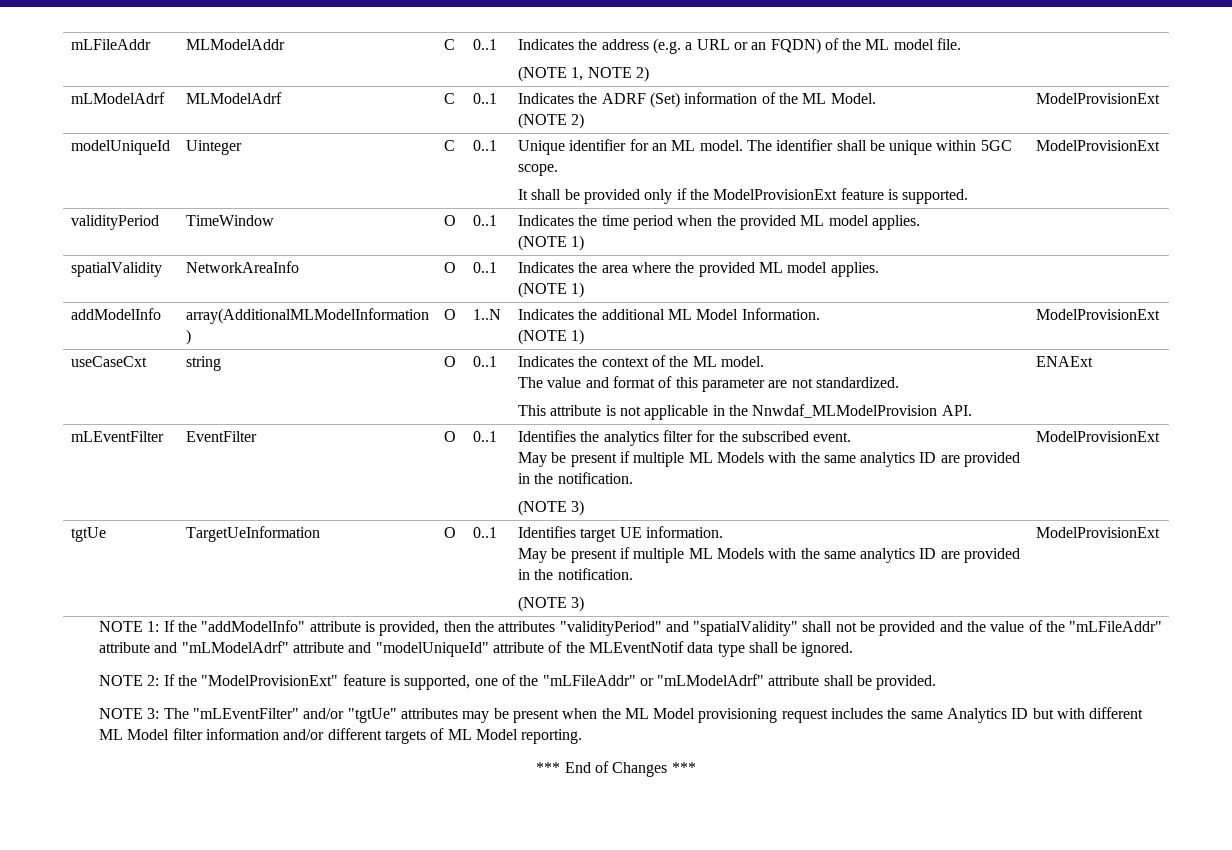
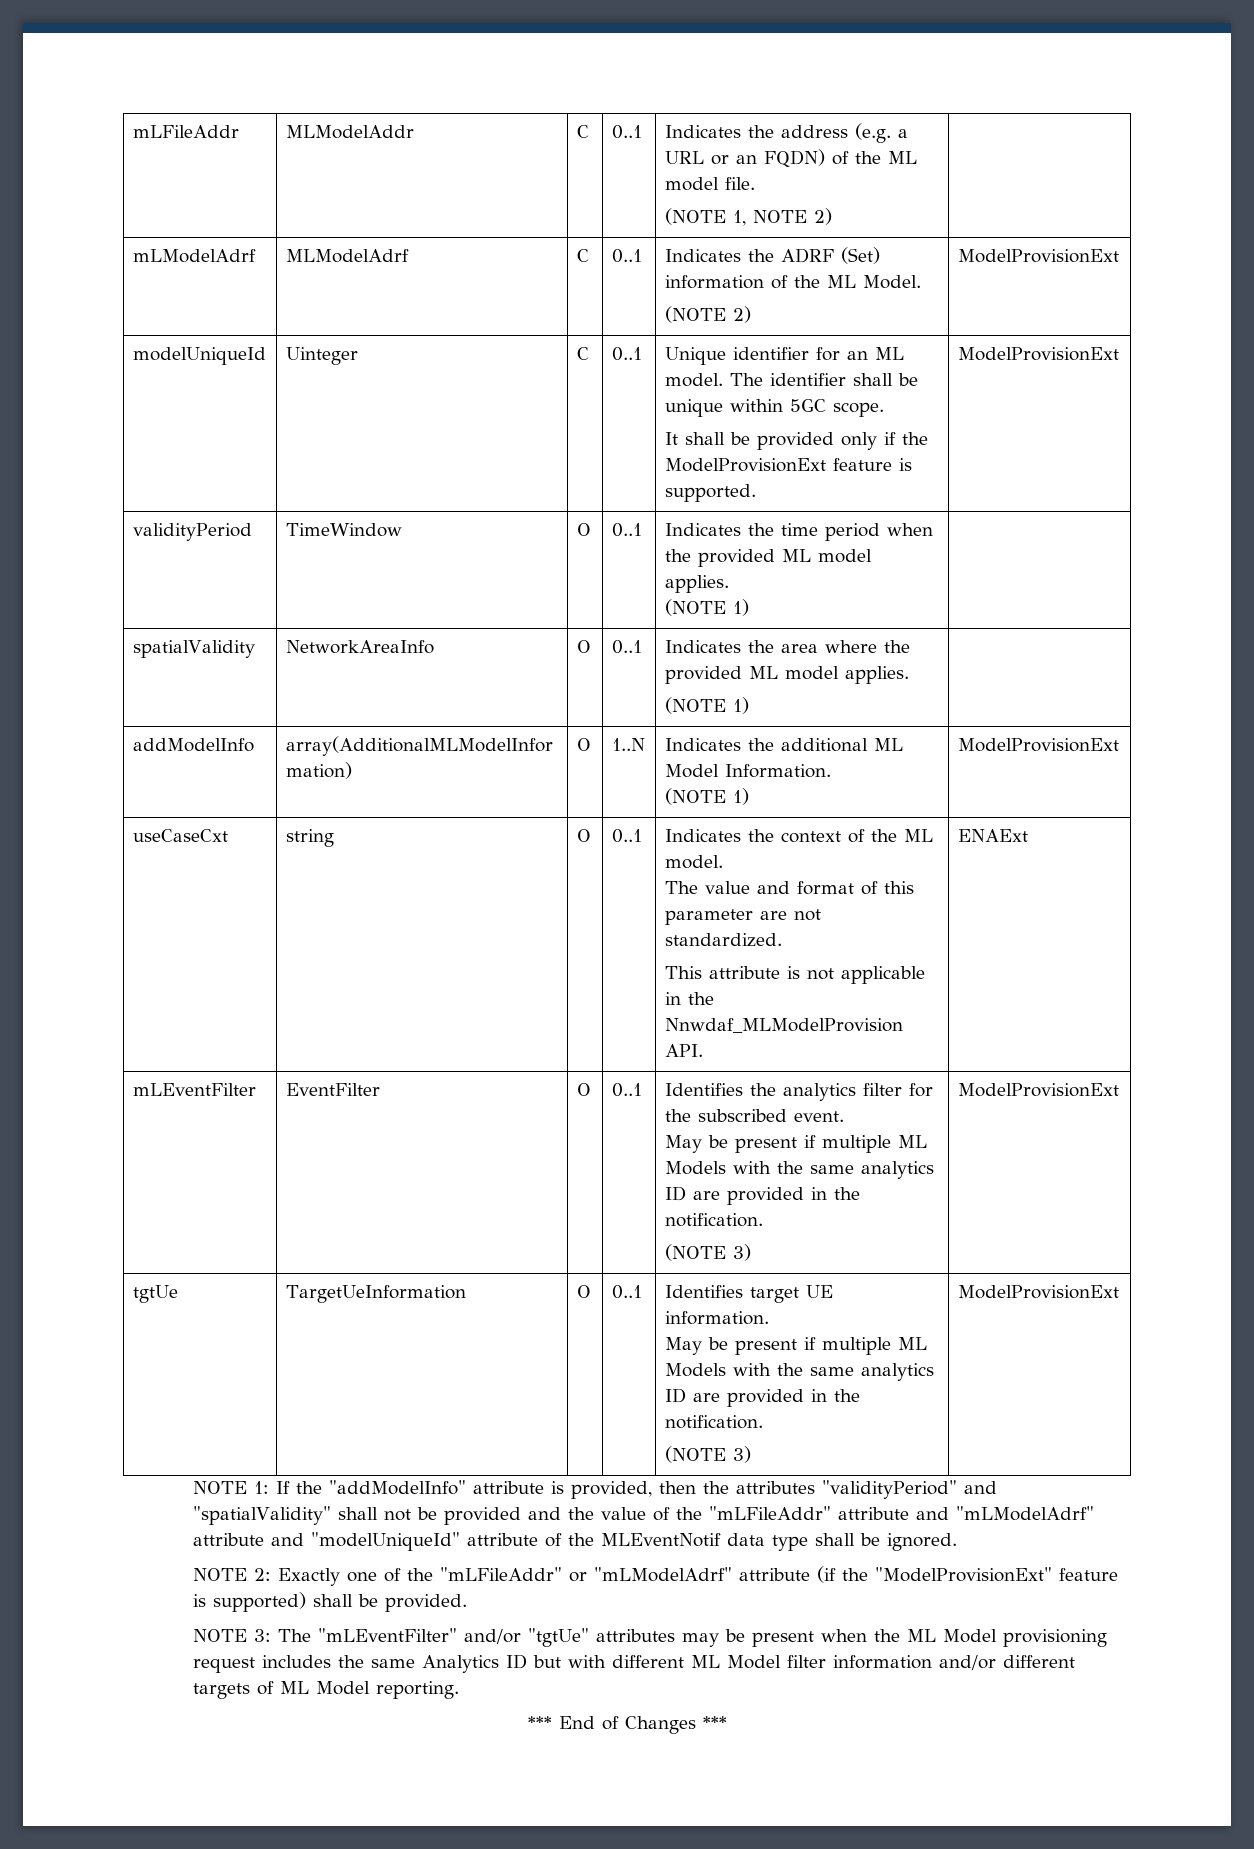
[163,674,471,690] If the "ModelProvisionExt" feature is supported, -> [278,1568,341,1586] Exactly
(820, 680) none -> [817,1566,1119,1583] [193,1592,307,1612] (if the "ModelProvisionExt" feature is supported)

